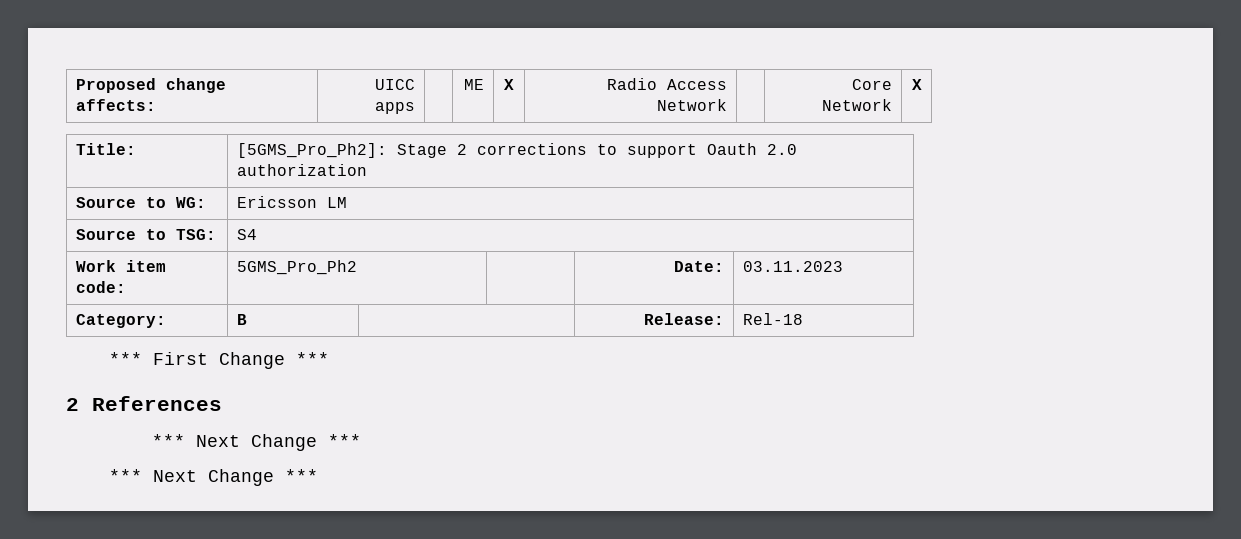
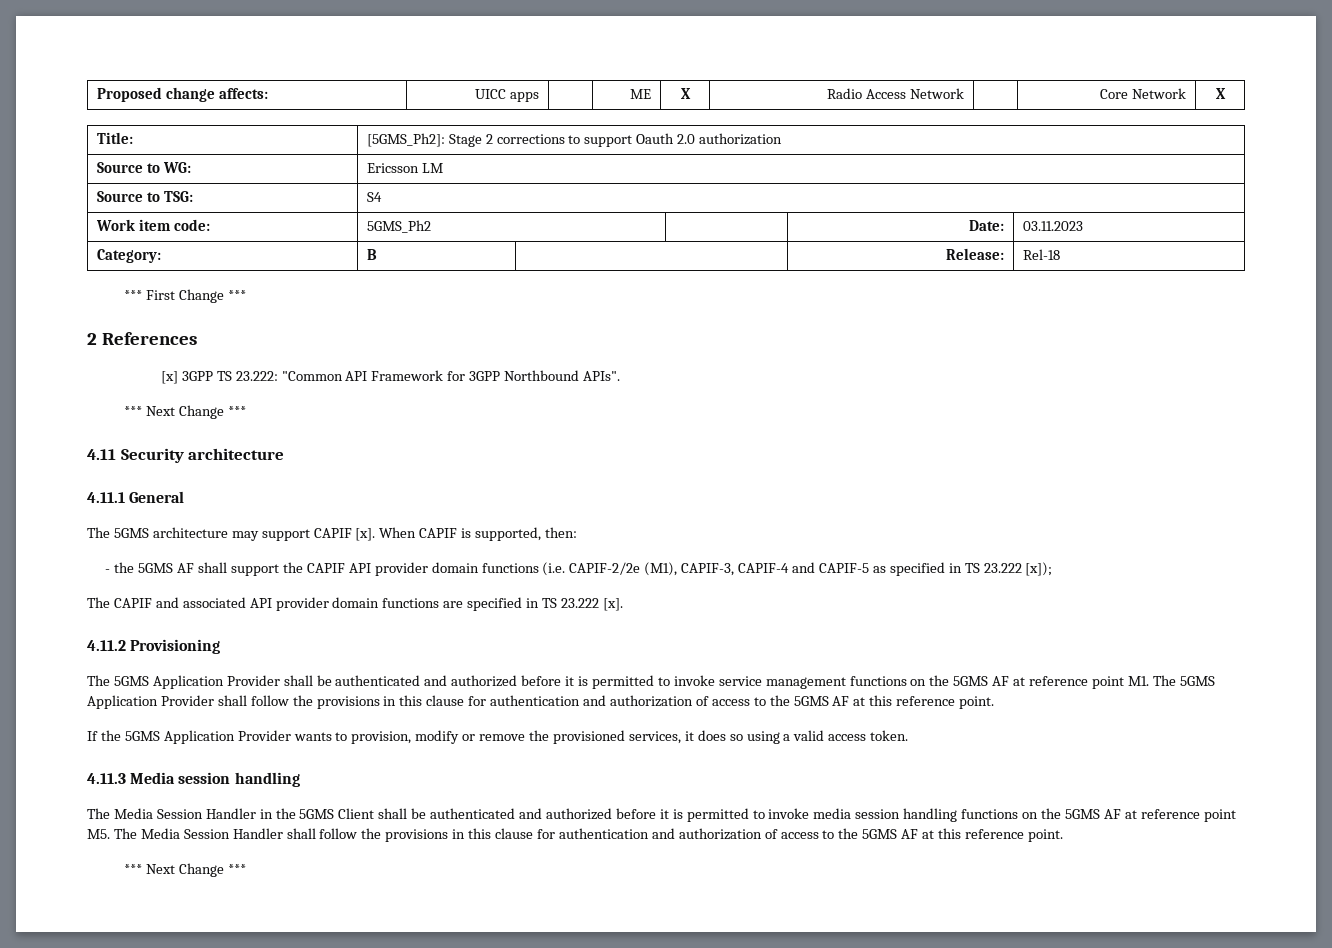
[236,143,387,158] [5GMS_Pro_Ph2]: -> [366,133,445,147] [5GMS_Ph2]:
[236,260,357,275] 5GMS_Pro_Ph2 -> [366,220,431,233] 5GMS_Ph2
[152,434,362,451] *** Next Change *** -> [160,370,621,384] [123,405,246,419] [87,448,285,463] [87,491,185,503] [87,527,578,541] [105,562,1053,576] [87,597,623,611] [87,639,221,654] [87,675,1215,689] [87,695,995,709] [87,730,909,744] [87,772,300,787] [87,808,1236,822] [87,828,1063,842] [x] 3GPP TS 23.222: "Common API Framework for 3GPP Northbound APIs". // *** Next Change *** // 4.11 Security architecture // 4.11.1 General // The 5GMS architecture may support CAPIF [x]. When CAPIF is supported, then: // - the 5GMS AF shall support the CAPIF API provider domain functions (i.e. CAPIF-2/2e (M1), CAPIF-3, CAPIF-4 and CAPIF-5 as specified in TS 23.222 [x]); // The CAPIF and associated API provider domain functions are specified in TS 23.222 [x]. // 4.11.2 Provisioning // The 5GMS Application Provider shall be authenticated and authorized before it is permitted to invoke service management functions on the 5GMS AF at reference point M1. The 5GMS Application Provider shall follow the provisions in this clause for authentication and authorization of access to the 5GMS AF at this reference point. // If the 5GMS Application Provider wants to provision, modify or remove the provisioned services, it does so using a valid access token. // 4.11.3 Media session handling // The Media Session Handler in the 5GMS Client shall be authenticated and authorized before it is permitted to invoke media session handling functions on the 5GMS AF at reference point M5. The Media Session Handler shall follow the provisions in this clause for authentication and authorization of access to the 5GMS AF at this reference point.

